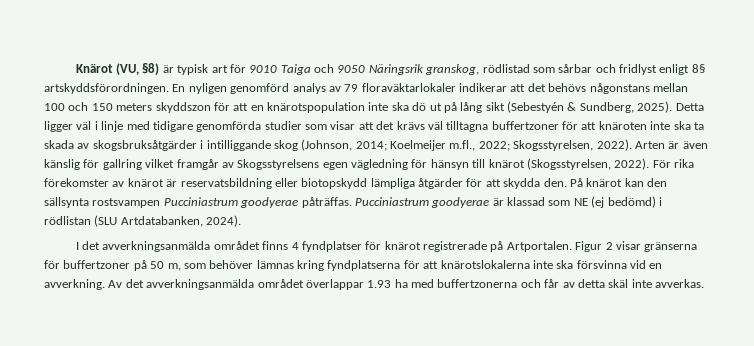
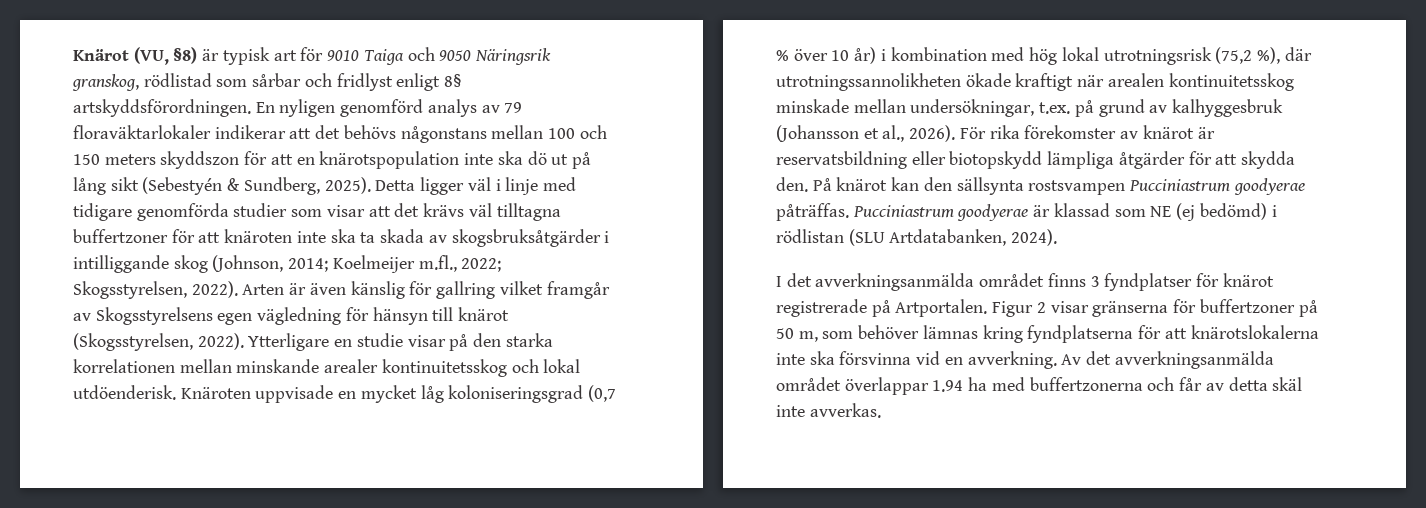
(650, 164) none -> [248,333,553,351] [73,359,581,377] [73,385,617,403] [776,47,1312,65] [776,73,1294,91] [776,99,1284,117] [776,125,956,142] Ytterligare en studie visar på den starka korrelationen mellan minskande arealer kontinuitetsskog och lokal utdöenderisk. Knäroten uppvisade en mycket låg koloniseringsgrad (0,7 % över 10 år) i kombination med hög lokal utrotningsrisk (75,2 %), där utrotningssannolikheten ökade kraftigt när arealen kontinuitetsskog minskade mellan undersökningar, t.ex. på grund av kalhyggesbruk (Johansson et al., 2026).
[291,242,299,250] 4 -> [1090,276,1100,287] 3
[367,280,392,288] 1.93 -> [932,380,964,392] 1.94

